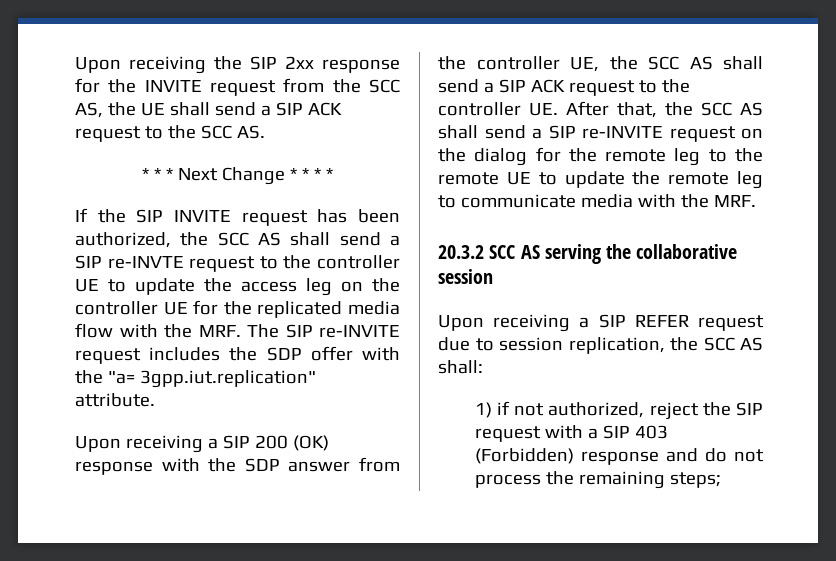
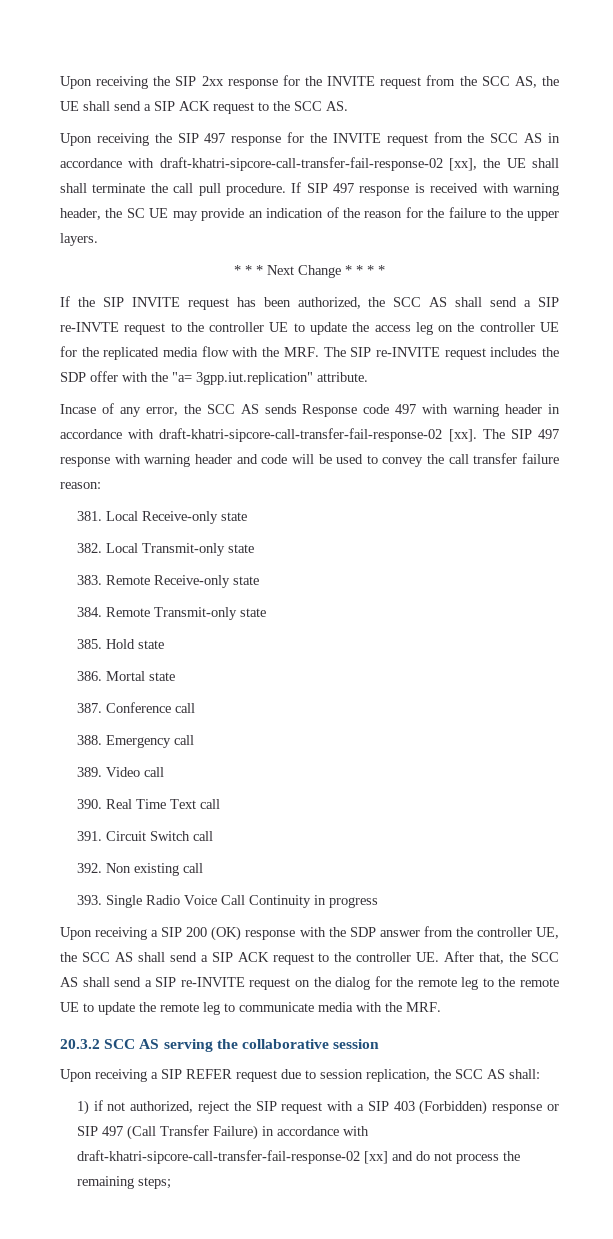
(265, 132) none -> [60,132,560,146] [60,157,559,171] [60,182,559,196] [60,207,559,221] [60,233,98,246] // Upon receiving the SIP 497 response for the INVITE request from the SCC AS in accordance with draft-khatri-sipcore-call-transfer-fail-response-02 [xx], the UE shall shall terminate the call pull procedure. If SIP 497 response is received with warning header, the SC UE may provide an indication of the reason for the failure to the upper layers.
(155, 400) none -> [60,403,560,417] [60,428,560,442] [60,453,560,467] [60,482,101,489] [76,511,247,524] [76,543,254,556] [76,575,259,588] [76,607,266,620] [76,639,164,649] [76,671,175,681] [76,702,195,713] [76,735,194,748] [76,767,164,777] [76,799,220,809] [76,831,213,841] [76,863,203,876] [76,895,378,908] // Incase of any error, the SCC AS sends Response code 497 with warning header in accordance with draft-khatri-sipcore-call-transfer-fail-response-02 [xx]. The SIP 497 response with warning header and code will be used to convey the call transfer failure reason: // 381. Local Receive-only state // 382. Local Transmit-only state // 383. Remote Receive-only state // 384. Remote Transmit-only state // 385. Hold state // 386. Mortal state // 387. Conference call // 388. Emergency call // 389. Video call // 390. Real Time Text call // 391. Circuit Switch call // 392. Non existing call // 393. Single Radio Voice Call Continuity in progress
(659, 458) none -> [547,1104,559,1111] [76,1125,369,1140] [76,1150,388,1164] or SIP 497 (Call Transfer Failure) in accordance with draft-khatri-sipcore-call-transfer-fail-response-02 [xx]

